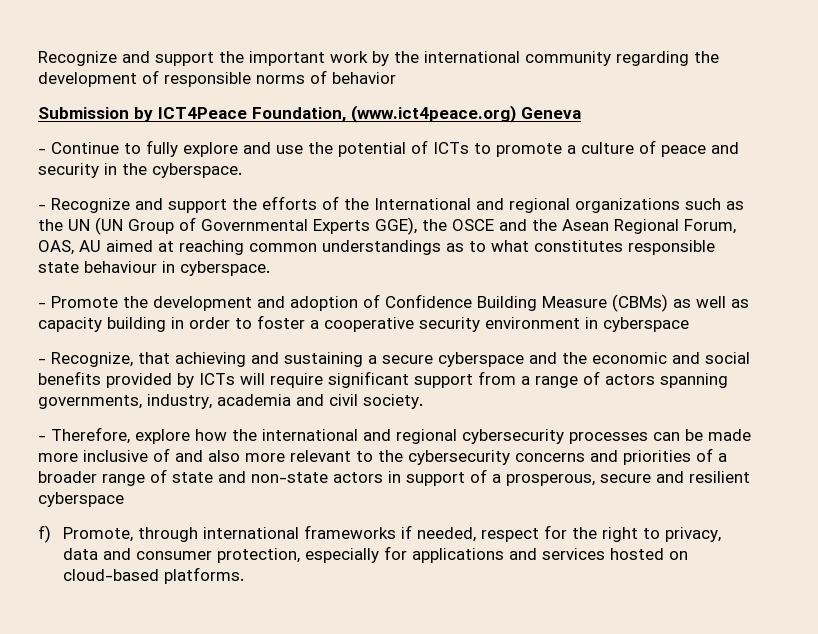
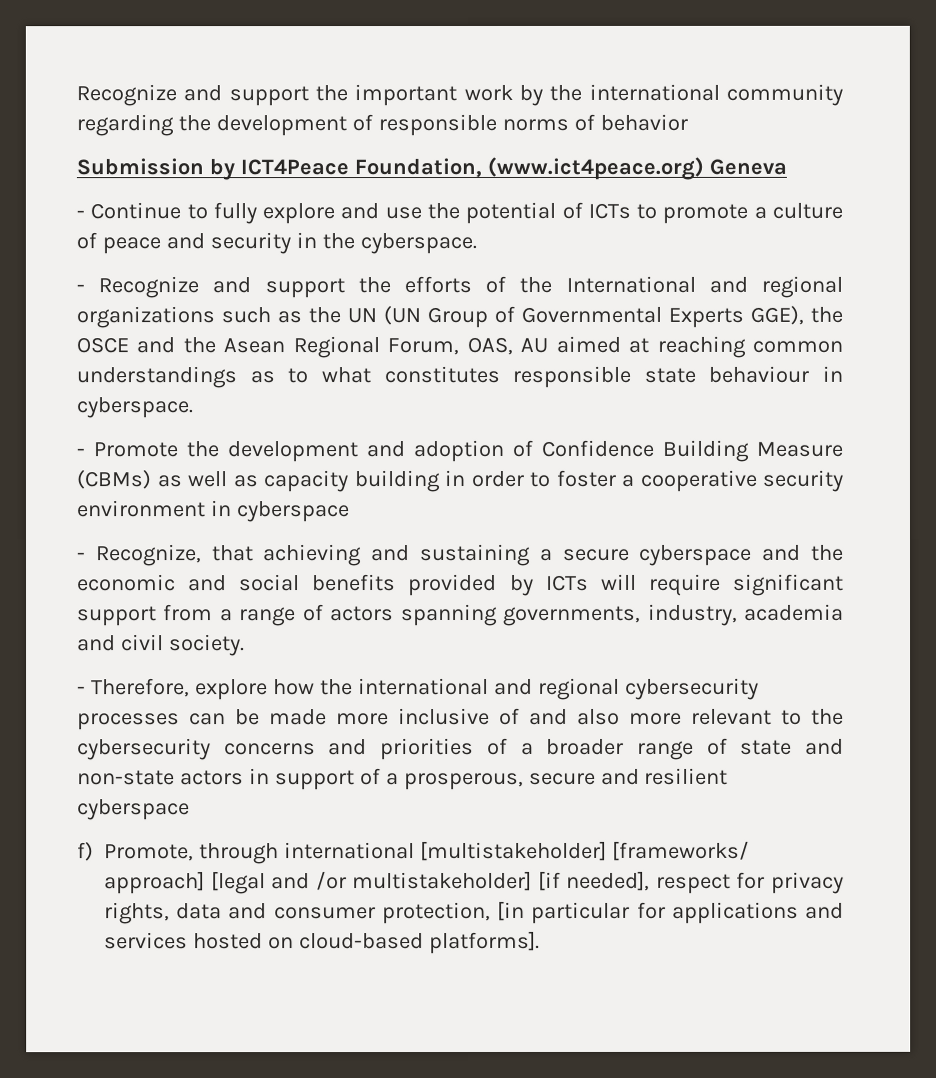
[303,525,721,542] frameworks if needed, respect for the right to privacy, -> [419,840,750,862] [104,870,844,895] [104,902,170,925] [multistakeholder] [frameworks/ approach] [legal and /or multistakeholder] [if needed], respect for privacy rights,
[304,548,379,563] especially -> [497,900,631,924] [in particular
[163,567,244,584] platforms. -> [428,930,540,955] platforms].

